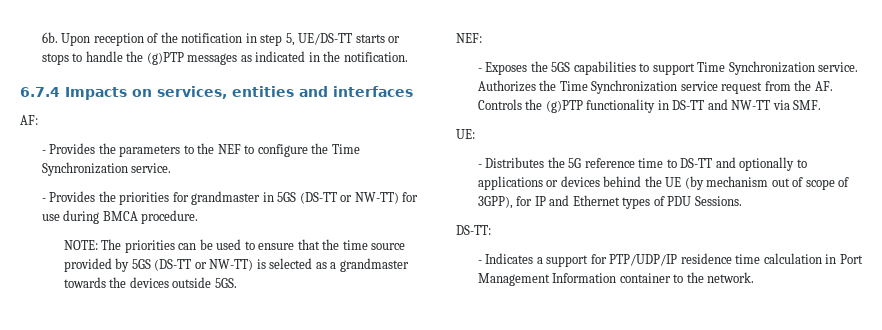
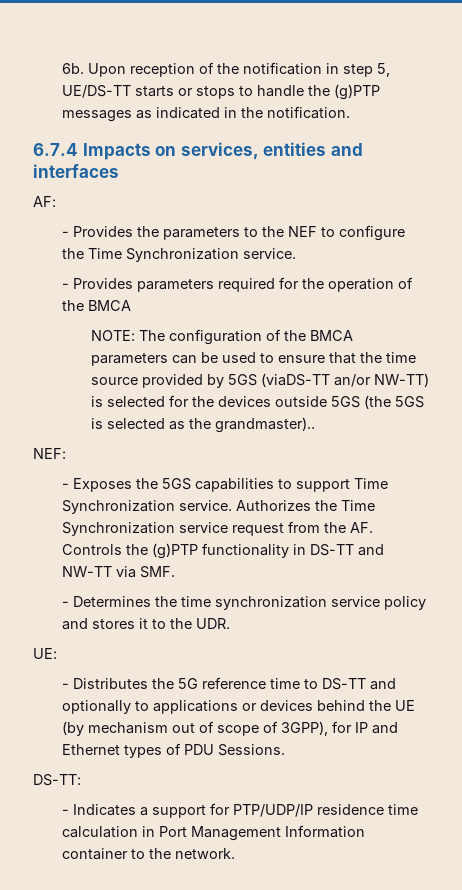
[98,191,419,205] [41,210,199,224] the priorities for grandmaster in 5GS (DS-TT or NW-TT) for use during BMCA procedure. -> [136,277,413,292] [61,300,131,311] parameters required for the operation of the BMCA
[124,240,175,253] priorities -> [168,329,353,345] [90,353,168,366] configuration of the BMCA parameters
[154,259,207,271] (DS-TT or -> [260,373,371,387] (viaDS-TT an/or
[315,258,409,272] [63,277,237,288] as a grandmaster towards the devices outside 5GS. -> [168,395,424,409] [90,417,315,433] for the devices outside 5GS (the 5GS is selected as the grandmaster)..
(822, 105) none -> [61,596,426,610] [61,618,230,630] // - Determines the time synchronization service policy and stores it to the UDR.

